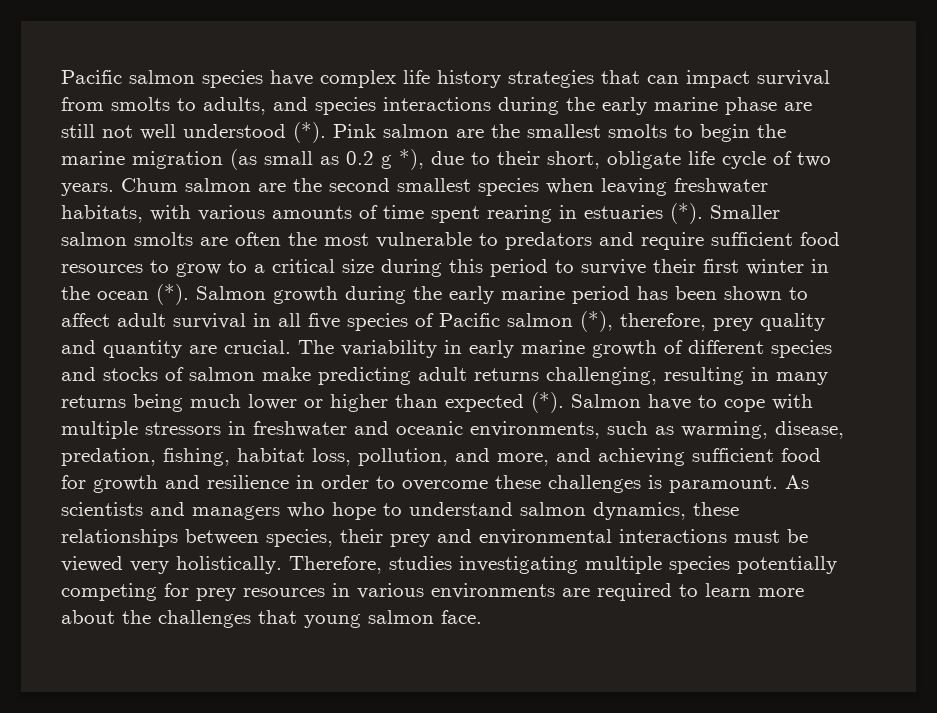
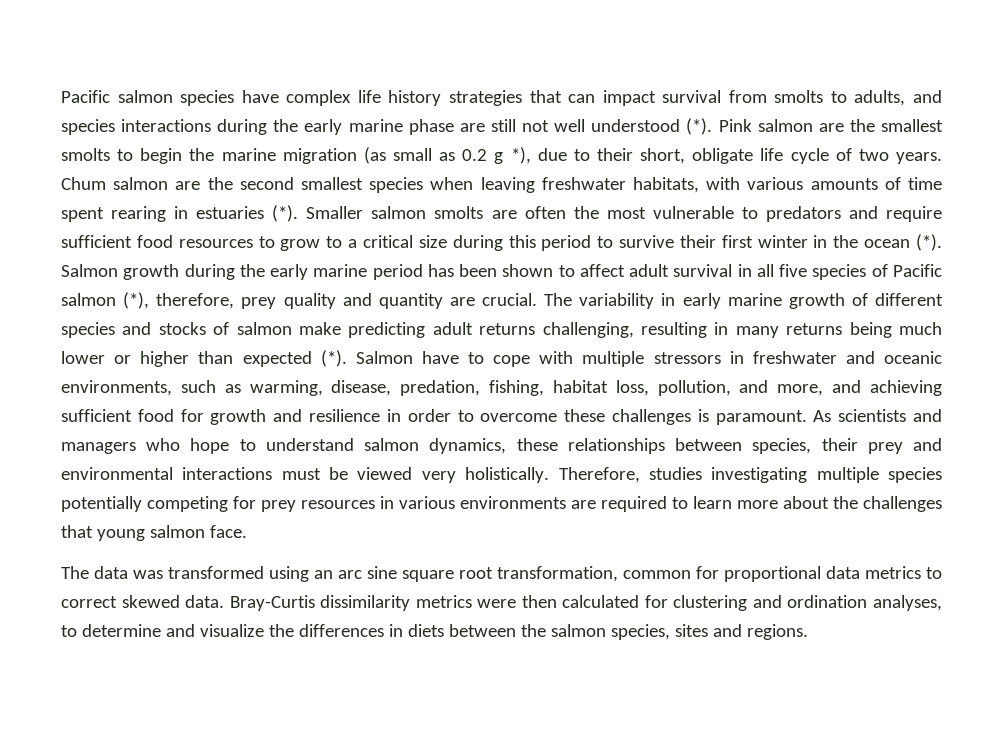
(482, 617) none -> [61,566,942,582] [61,595,943,611] [61,624,808,640] // The data was transformed using an arc sine square root transformation, common for proportional data metrics to correct skewed data. Bray-Curtis dissimilarity metrics were then calculated for clustering and ordination analyses, to determine and visualize the differences in diets between the salmon species, sites and regions.

